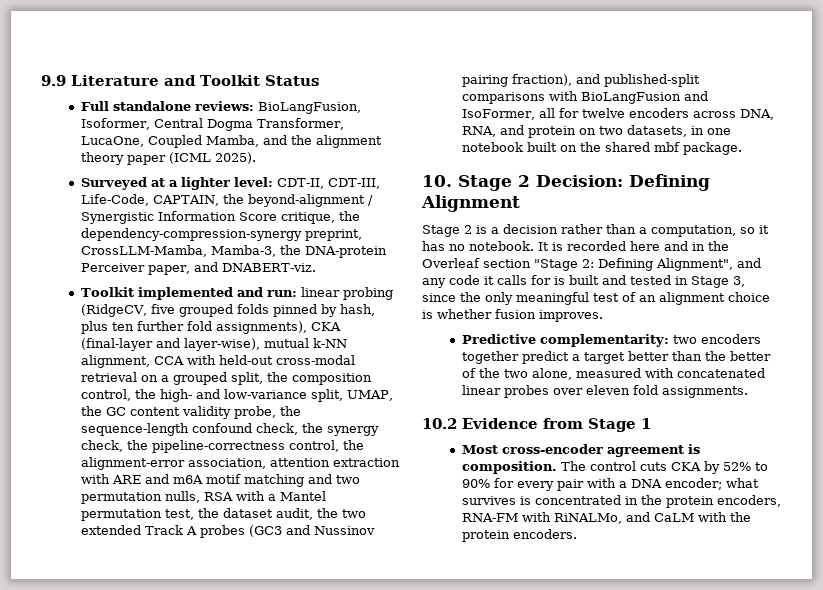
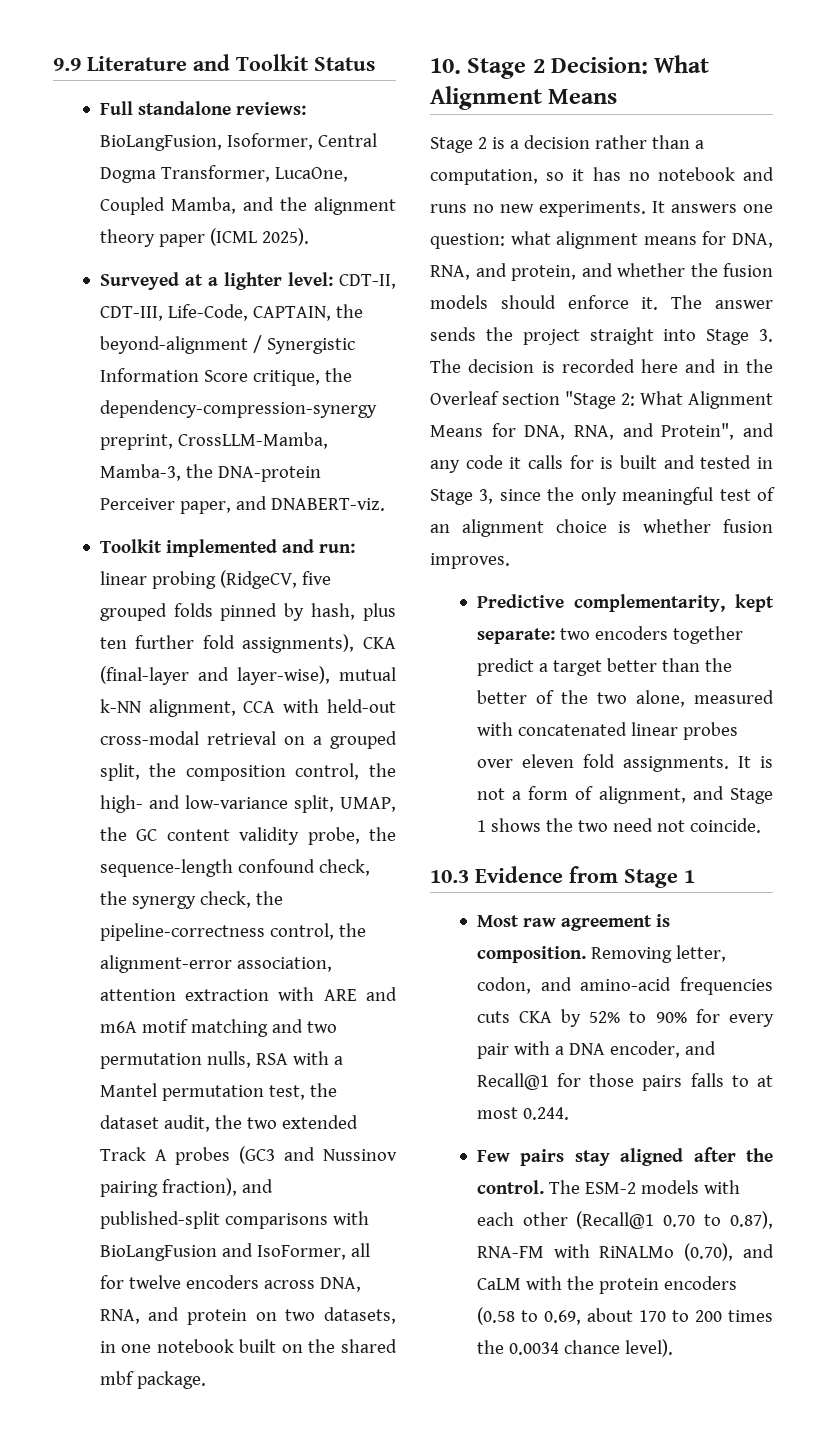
[629,174,710,191] [421,195,520,212] Defining Alignment -> [654,55,710,73] [430,86,618,110] What Alignment Means
[469,241,549,251] notebook. It -> [657,167,774,181] [430,201,773,217] [430,231,773,249] [430,263,773,281] [430,295,773,310] [430,327,773,345] [430,359,535,373] notebook and runs no new experiments. It answers one question: what alignment means for DNA, RNA, and protein, and whether the fusion models should enforce it. The answer sends the project straight into Stage 3. The decision
[598,258,733,271] Defining Alignment", -> [640,391,773,409] [430,423,735,440] What Alignment Means for DNA, RNA, and Protein",
[539,334,669,347] complementarity: -> [573,594,774,612] [476,628,555,644] complementarity, kept separate:
[422,418,457,429] // 10.2 -> [737,756,773,768] [476,786,773,804] [476,818,761,833] [430,870,469,883] It is not a form of alignment, and Stage 1 shows the two need not coincide. // 10.3
[501,444,603,454] cross-encoder -> [522,918,556,927] raw
[560,461,636,471] The control -> [590,945,726,963] [476,977,773,995] Removing letter, codon, and amino-acid frequencies
[664,478,759,490] [461,495,781,508] [461,512,622,524] encoder; what survives is concentrated in the protein encoders, RNA-FM with RiNALMo, -> [609,1041,716,1058] [476,1073,773,1091] [476,1107,569,1120] [476,1147,773,1166] [476,1180,740,1194] [476,1211,773,1229] [476,1243,734,1261] encoder, and Recall@1 for those pairs falls to at most 0.244. // Few pairs stay aligned after the control. The ESM-2 models with each other (Recall@1 0.70 to 0.87), RNA-FM with RiNALMo (0.70),
[512,529,577,539] encoders. -> [663,1276,737,1290] [476,1307,773,1325] [476,1339,673,1357] encoders (0.58 to 0.69, about 170 to 200 times the 0.0034 chance level).

